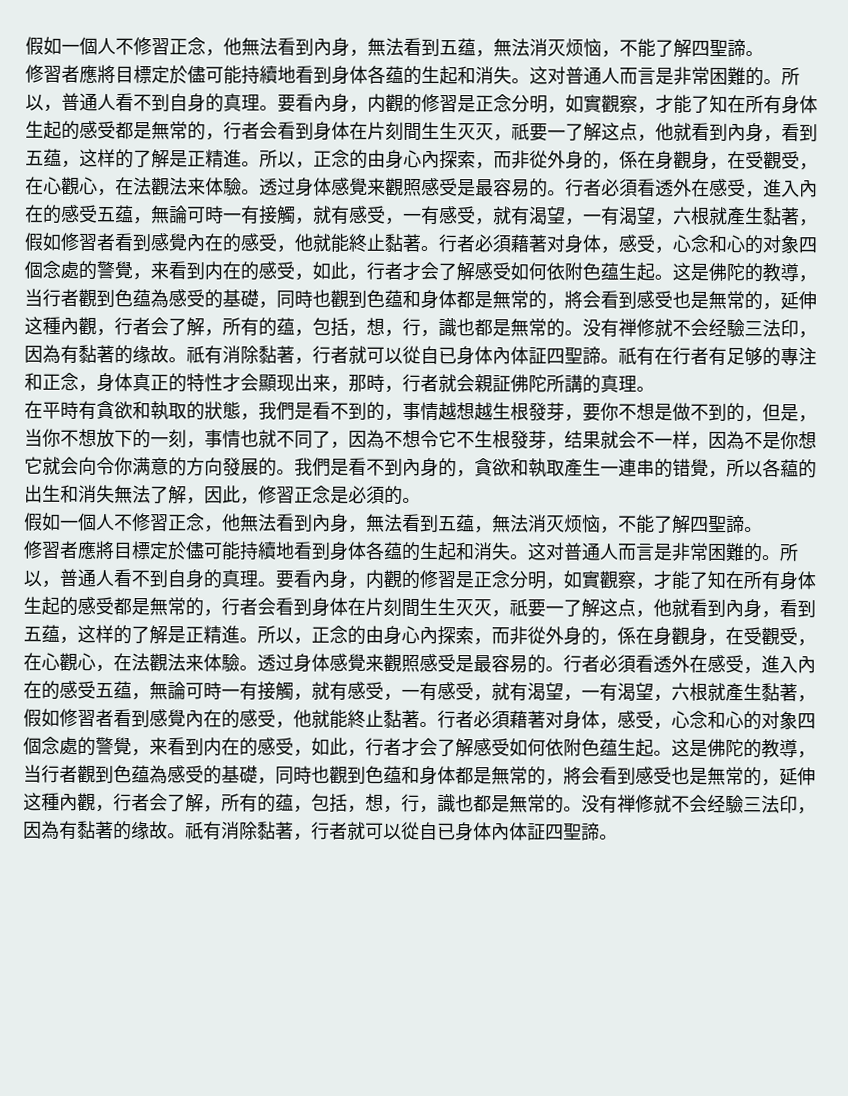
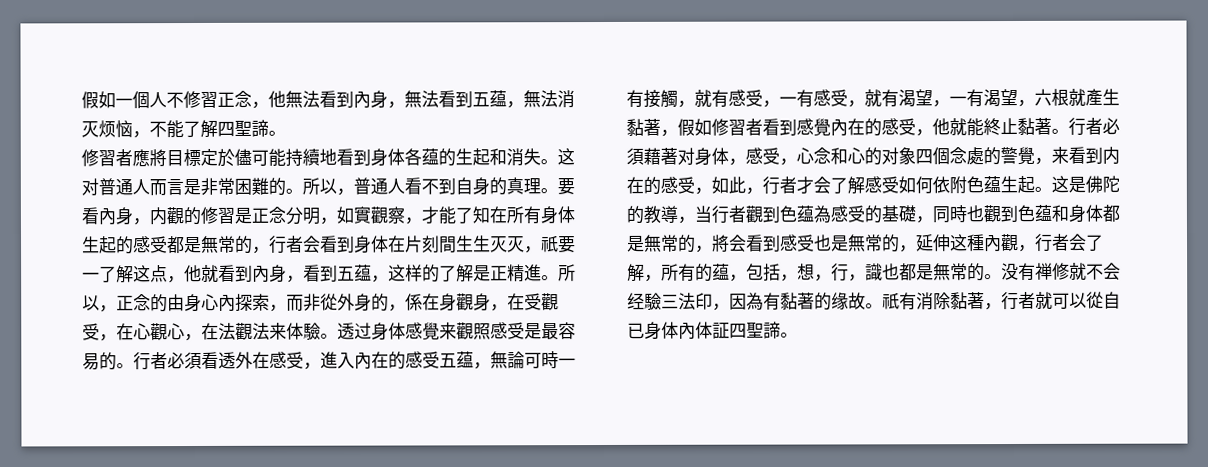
[25,64,800,87] [25,92,818,115] [25,120,818,143] [25,148,818,171] [25,176,818,199] [25,204,818,227] [24,232,817,255] [24,260,817,283] [24,288,817,311] [24,316,817,339] [24,344,817,367] [24,372,655,394] [24,400,817,423] [24,428,817,451] [24,456,817,479] [24,484,421,505] [24,512,763,534] // 修習者應將目標定於儘可能持續地看到身体各蕴的生起和消失。这对普通人而言是非常困難的。所以，普通人看不到自身的真理。要看內身，内觀的修習是正念分明，如實觀察，才能了知在所有身体生起的感受都是無常的，行者会看到身体在片刻間生生灭灭，祇要一了解这点，他就看到內身，看到五蕴，这样的了解是正精進。所以，正念的由身心內探索，而非從外身的，係在身觀身，在受觀受，在心觀心，在法觀法来体驗。透过身体感覺来觀照感受是最容易的。行者必須看透外在感受，進入內在的感受五蕴，無論可時一有接觸，就有感受，一有感受，就有渴望，一有渴望，六根就產生黏著，假如修習者看到感覺內在的感受，他就能終止黏著。行者必須藉著对身体，感受，心念和心的对象四個念處的警覺，来看到内在的感受，如此，行者才会了解感受如何依附色蕴生起。这是佛陀的教導，当行者觀到色蕴為感受的基礎，同時也觀到色蕴和身体都是無常的，將会看到感受也是無常的，延伸这種內觀，行者会了解，所有的蕴，包括，想，行，識也都是無常的。没有禅修就不会经驗三法印，因為有黏著的缘故。祇有消除黏著，行者就可以從自已身体內体証四聖諦。祇有在行者有足够的專注和正念，身体真正的特性才会顯现出来，那時，行者就会親証佛陀所講的真理。 // 在平時有貪欲和執取的狀態，我們是看不到的，事情越想越生根發芽，要你不想是做不到的，但是，当你不想放下的一刻，事情也就不同了，因為不想令它不生根發芽，结果就会不一样，因為不是你想它就会向令你满意的方向發展的。我們是看不到內身的，貪欲和執取產生一連串的错覺，所以各藴的出生和消失無法了解，因此，修習正念是必須的。 // 假如一個人不修習正念，他無法看到內身，無法看到五蕴，無法消灭烦恼，不能了解四聖諦。 -> (286, 133) none

